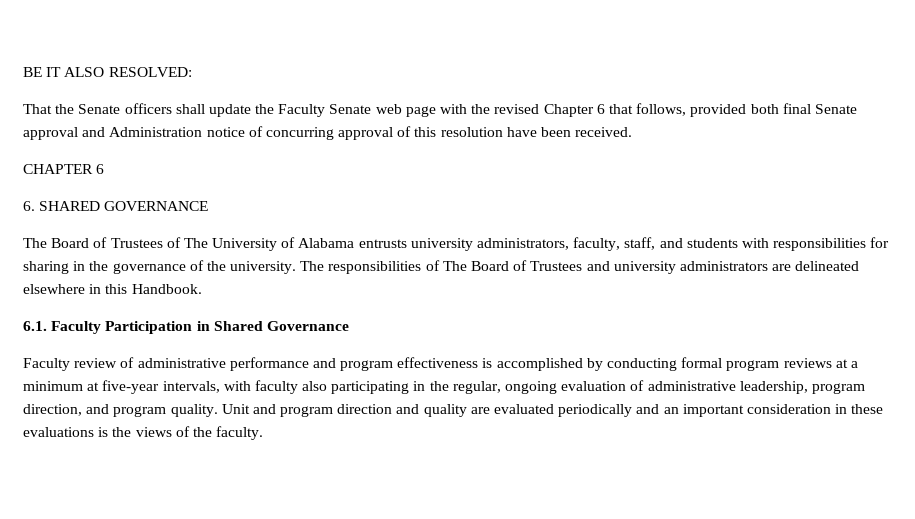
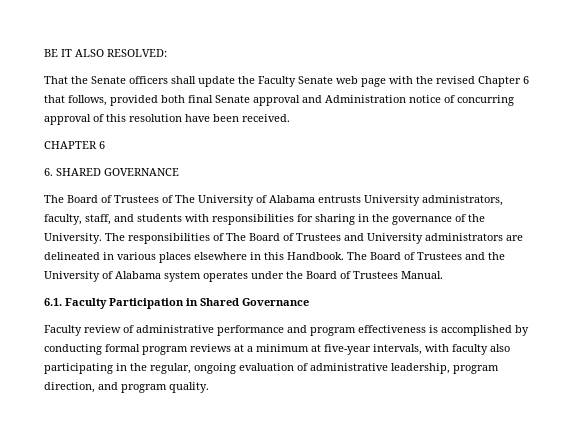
[410,238,473,251] university -> [364,195,420,206] University
[230,261,297,274] university. -> [44,233,102,244] University.
[613,261,676,274] university -> [367,233,423,244] University
(860, 266) none -> [103,252,191,263] in various places
(202, 289) none -> [347,252,505,260] [44,271,443,282] The Board of Trustees and the University of Alabama system operates under the Board of Trustees Manual.
[221,404,884,417] [23,426,264,440] Unit and program direction and quality are evaluated periodically and an important consideration in these evaluations is the views of the faculty. -> (209, 387) none

